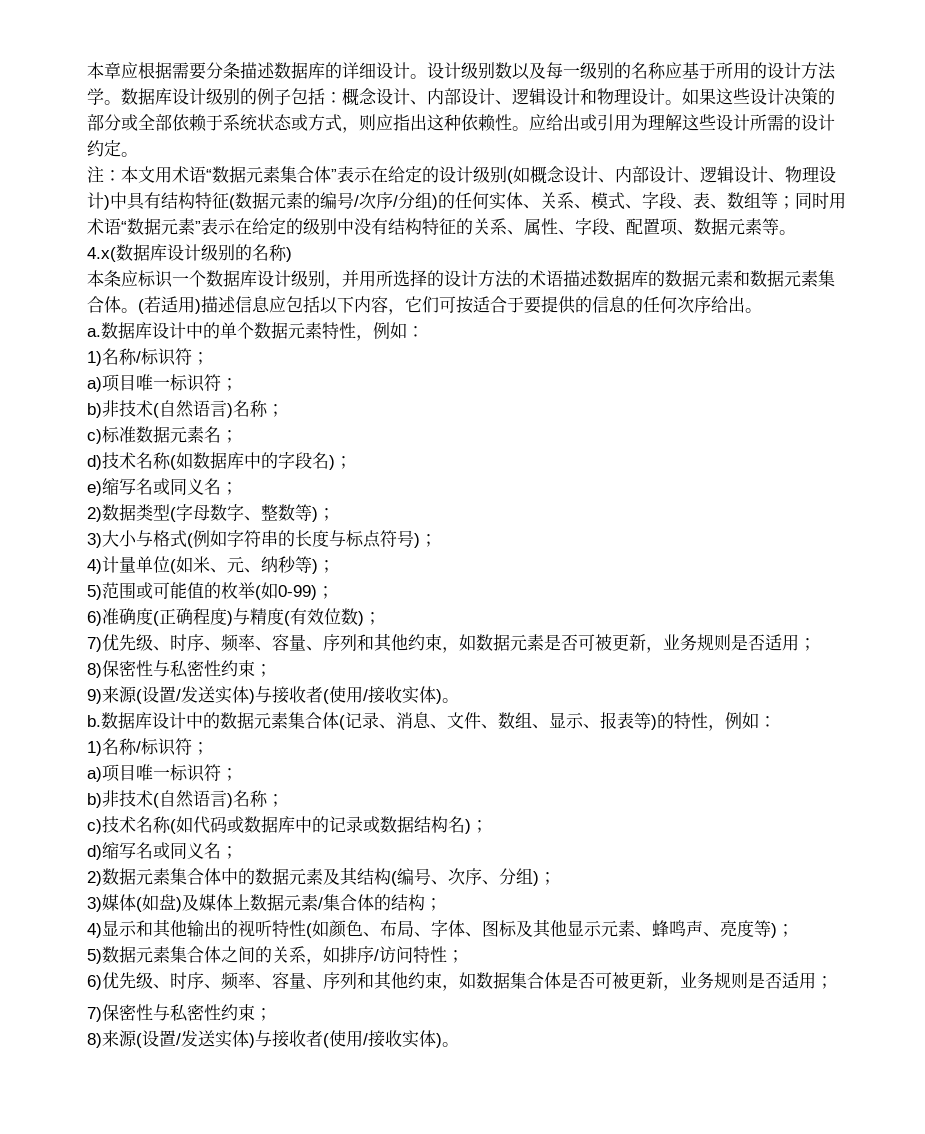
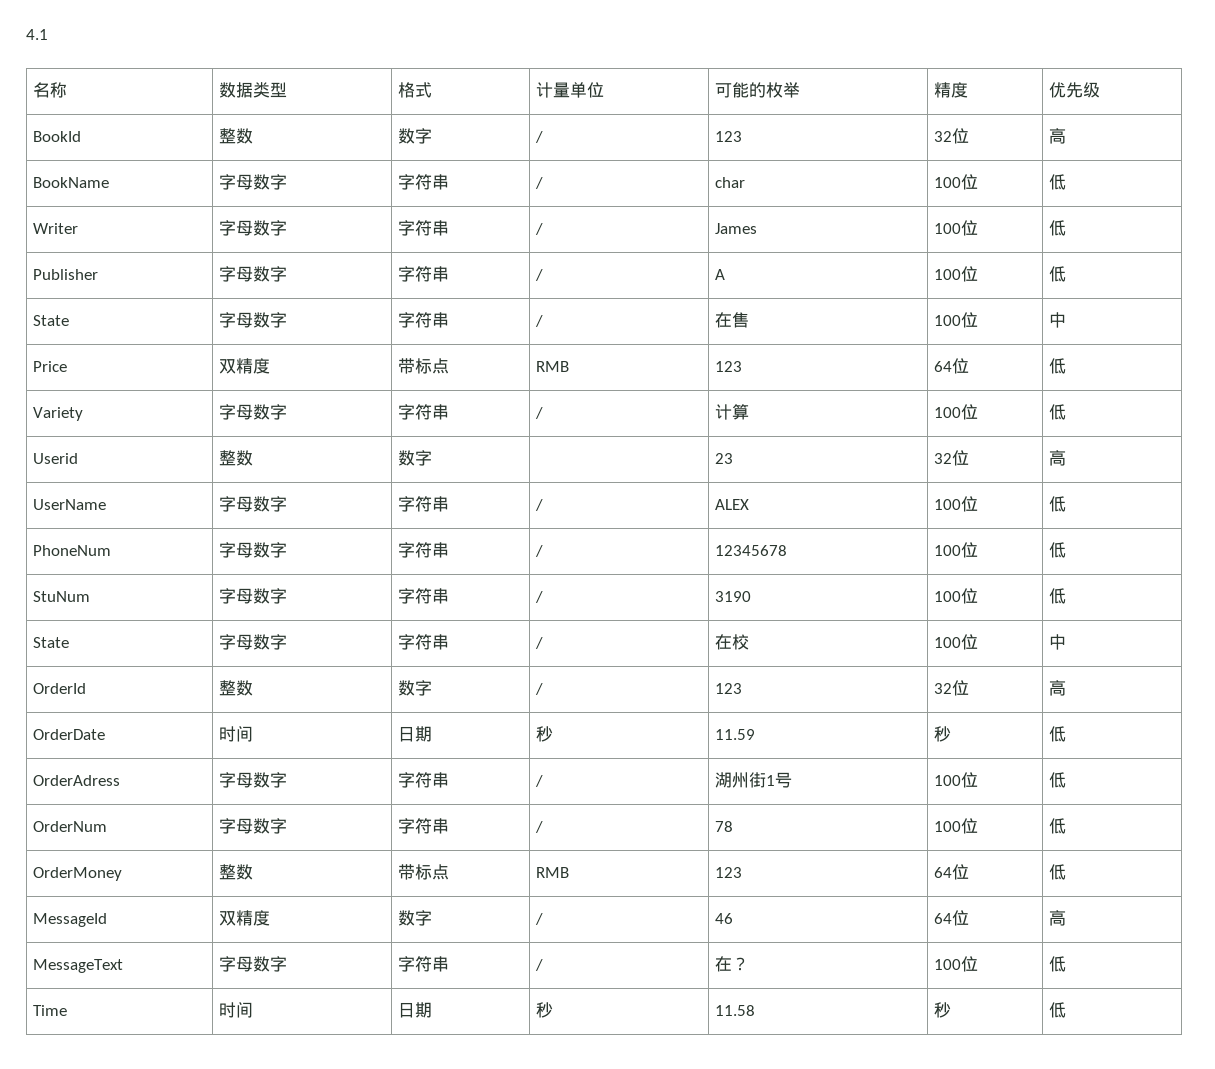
[87,62,836,80] [87,88,835,106] [87,114,835,133] [87,140,138,157] [87,166,836,184] [87,192,846,210] [87,218,796,236] [87,244,292,262] [87,269,835,289] [87,296,762,315] [87,322,424,341] [87,348,209,366] [87,374,238,392] [87,400,284,418] [87,426,238,444] [87,452,352,470] [87,478,238,496] [87,504,335,522] [87,530,437,548] [87,556,335,574] [87,582,334,600] [87,608,381,626] [87,633,816,653] [87,660,272,678] [87,686,459,704] [87,712,776,731] [87,738,209,756] [87,764,238,782] [87,790,284,808] [87,816,488,834] [87,842,238,860] [87,867,556,886] [87,894,442,912] [87,919,794,938] [87,946,464,965] [87,971,833,991] [87,1004,272,1022] [87,1030,459,1048] 本章应根据需要分条描述数据库的详细设计。设计级别数以及每一级别的名称应基于所用的设计方法学。数据库设计级别的例子包括：概念设计、内部设计、逻辑设计和物理设计。如果这些设计决策的部分或全部依赖于系统状态或方式，则应指出这种依赖性。应给出或引用为理解这些设计所需的设计约定。 // 注：本文用术语“数据元素集合体”表示在给定的设计级别(如概念设计、内部设计、逻辑设计、物理设计)中具有结构特征(数据元素的编号/次序/分组)的任何实体、关系、模式、字段、表、数组等；同时用术语“数据元素”表示在给定的级别中没有结构特征的关系、属性、字段、配置项、数据元素等。 // 4.x(数据库设计级别的名称) // 本条应标识一个数据库设计级别，并用所选择的设计方法的术语描述数据库的数据元素和数据元素集合体。(若适用)描述信息应包括以下内容，它们可按适合于要提供的信息的任何次序给出。 // a.数据库设计中的单个数据元素特性，例如： // 1)名称/标识符； // a)项目唯一标识符； // b)非技术(自然语言)名称； // c)标准数据元素名； // d)技术名称(如数据库中的字段名)； // e)缩写名或同义名； // 2)数据类型(字母数字、整数等)； // 3)大小与格式(例如字符串的长度与标点符号)； // 4)计量单位(如米、元、纳秒等)； // 5)范围或可能值的枚举(如0-99)； // 6)准确度(正确程度)与精度(有效位数)； // 7)优先级、时序、频率、容量、序列和其他约束，如数据元素是否可被更新，业务规则是否适用； // 8)保密性与私密性约束； // 9)来源(设置/发送实体)与接收者(使用/接收实体)。 // b.数据库设计中的数据元素集合体(记录、消息、文件、数组、显示、报表等)的特性，例如： // 1)名称/标识符； // a)项目唯一标识符； // b)非技术(自然语言)名称； // c)技术名称(如代码或数据库中的记录或数据结构名)； // d)缩写名或同义名； // 2)数据元素集合体中的数据元素及其结构(编号、次序、分组)； // 3)媒体(如盘)及媒体上数据元素/集合体的结构； // 4)显示和其他输出的视听特性(如颜色、布局、字体、图标及其他显示元素、蜂鸣声、亮度等)； // 5)数据元素集合体之间的关系，如排序/访问特性； // 6)优先级、时序、频率、容量、序列和其他约束，如数据集合体是否可被更新，业务规则是否适用； // 7)保密性与私密性约束； // 8)来源(设置/发送实体)与接收者(使用/接收实体)。 -> [26,29,48,40] [32,82,67,98] [218,82,287,98] [397,82,432,98] [535,82,604,98] [714,82,800,98] [933,82,968,98] [1048,82,1100,98] [32,131,81,142] [218,128,253,144] [397,128,432,144] [534,131,543,143] [714,131,742,142] [933,128,969,144] [1048,128,1066,144] [32,177,109,188] [218,174,287,190] [397,174,449,190] [534,177,543,189] [714,177,745,188] [933,174,978,190] [1048,174,1066,190] [32,223,78,234] [218,220,287,236] [397,220,449,236] [534,223,543,235] [714,223,757,234] [933,220,978,236] [1048,220,1066,236] [32,269,98,280] [218,266,287,282] [397,266,449,282] [534,269,543,281] [714,269,725,280] [933,266,978,282] [1048,266,1066,282] [32,315,69,326] [218,312,287,328] [397,312,449,328] [534,315,543,327] [714,312,749,328] [933,312,978,328] [1048,312,1066,328] [32,361,67,372] [218,358,270,374] [397,358,449,374] [535,361,569,372] [714,361,742,372] [933,358,969,374] [1048,358,1066,374] [32,407,83,421] [218,404,287,420] [397,404,449,420] [534,407,543,419] [714,404,749,420] [933,404,978,420] [1048,404,1066,420] [32,453,78,464] [218,450,253,466] [397,450,432,466] [714,453,733,464] [933,450,969,466] [1048,450,1066,466] [32,499,106,510] [218,496,287,512] [397,496,449,512] [534,499,543,511] [714,499,749,510] [933,496,978,512] [1048,496,1066,512] [32,545,111,556] [218,542,287,558] [397,542,449,558] [534,545,543,557] [714,545,787,556] [933,542,978,558] [1048,542,1066,558] [32,591,90,602] [218,588,287,604] [397,588,449,604] [534,591,543,603] [714,591,751,602] [933,588,978,604] [1048,588,1066,604] [32,637,69,648] [218,634,287,650] [397,634,449,650] [534,637,543,649] [714,634,749,650] [933,634,978,650] [1048,634,1066,650] [32,683,86,694] [218,680,253,696] [397,680,432,696] [534,683,543,695] [714,683,742,694] [933,680,969,696] [1048,680,1066,696] [32,729,105,740] [218,726,253,742] [397,726,432,742] [535,726,553,742] [714,729,755,740] [933,726,951,742] [1048,726,1066,742] [32,775,120,786] [218,772,287,788] [397,772,449,788] [534,775,543,787] [714,772,792,788] [933,772,978,788] [1048,772,1066,788] [32,821,107,832] [218,818,287,834] [397,818,449,834] [534,821,543,833] [714,821,733,832] [933,818,978,834] [1048,818,1066,834] [32,867,122,881] [218,864,253,880] [397,864,449,880] [535,867,569,878] [714,867,742,878] [933,864,969,880] [1048,864,1066,880] [32,913,107,927] [218,910,270,926] [397,910,432,926] [534,913,543,925] [714,913,733,924] [933,910,969,926] [1048,910,1066,926] [32,959,123,973] [218,956,287,972] [397,956,449,972] [534,959,543,971] [714,956,749,972] [933,956,978,972] [1048,956,1066,972] [32,1005,67,1016] [218,1002,253,1018] [397,1002,432,1018] [535,1002,553,1018] [714,1005,755,1016] [933,1002,951,1018] [1048,1002,1066,1018] 4.1 // 名称 | 数据类型 | 格式 | 计量单位 | 可能的枚举 | 精度 | 优先级 // BookId | 整数 | 数字 | / | 123 | 32位 | 高 // BookName | 字母数字 | 字符串 | / | char | 100位 | 低 // Writer | 字母数字 | 字符串 | / | James | 100位 | 低 // Publisher | 字母数字 | 字符串 | / | A | 100位 | 低 // State | 字母数字 | 字符串 | / | 在售 | 100位 | 中 // Price | 双精度 | 带标点 | RMB | 123 | 64位 | 低 // Variety | 字母数字 | 字符串 | / | 计算 | 100位 | 低 // Userid | 整数 | 数字 | | 23 | 32位 | 高 // UserName | 字母数字 | 字符串 | / | ALEX | 100位 | 低 // PhoneNum | 字母数字 | 字符串 | / | 12345678 | 100位 | 低 // StuNum | 字母数字 | 字符串 | / | 3190 | 100位 | 低 // State | 字母数字 | 字符串 | / | 在校 | 100位 | 中 // OrderId | 整数 | 数字 | / | 123 | 32位 | 高 // OrderDate | 时间 | 日期 | 秒 | 11.59 | 秒 | 低 // OrderAdress | 字母数字 | 字符串 | / | 湖州街1号 | 100位 | 低 // OrderNum | 字母数字 | 字符串 | / | 78 | 100位 | 低 // OrderMoney | 整数 | 带标点 | RMB | 123 | 64位 | 低 // MessageId | 双精度 | 数字 | / | 46 | 64位 | 高 // MessageText | 字母数字 | 字符串 | / | 在？ | 100位 | 低 // Time | 时间 | 日期 | 秒 | 11.58 | 秒 | 低

